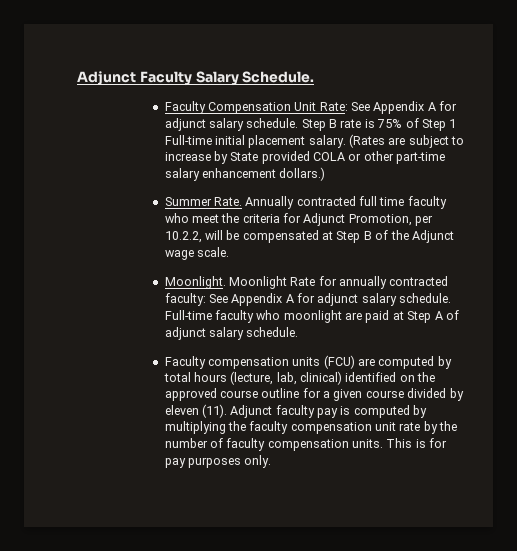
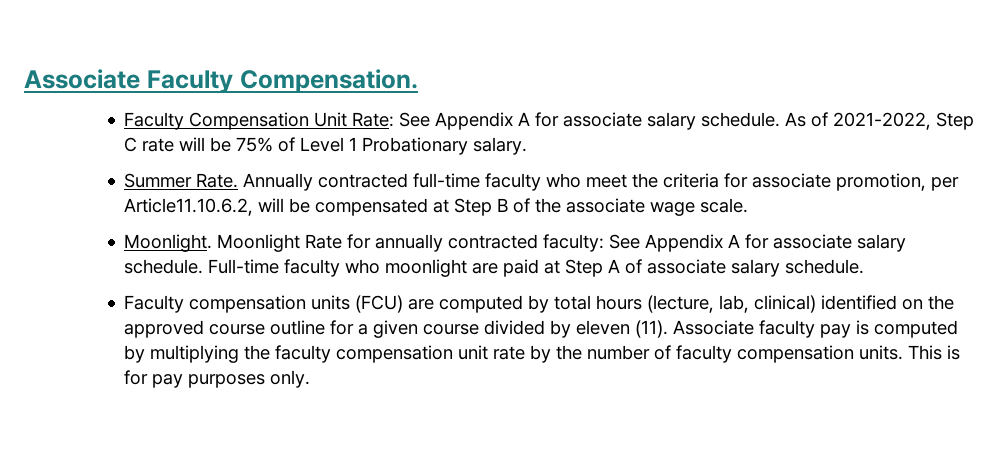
[77,71,315,86] Adjunct Faculty Salary Schedule. -> [24,69,418,93] Associate Faculty Compensation.
[164,118,457,131] [164,134,465,148] [164,151,446,164] [164,167,326,181] adjunct salary schedule. Step B rate is 75% of Step 1 Full-time initial placement salary. (Rates are subject to increase by State provided COLA or other part-time salary enhancement dollars.) -> [563,112,975,130] [124,137,528,155] associate salary schedule. As of 2021-2022, Step C rate will be 75% of Level 1 Probationary salary.
[359,196,405,206] full time -> [413,173,481,188] full-time
[303,213,434,226] [164,231,202,243] Adjunct Promotion, per 10.2.2, -> [752,173,960,191] [124,198,254,216] associate promotion, per Article11.10.6.2,
[411,230,454,243] Adjunct -> [566,198,646,213] associate
[317,293,359,306] adjunct -> [773,234,853,249] associate
[164,327,206,340] adjunct -> [647,259,727,274] associate
[230,405,273,418] Adjunct -> [673,320,755,335] Associate

